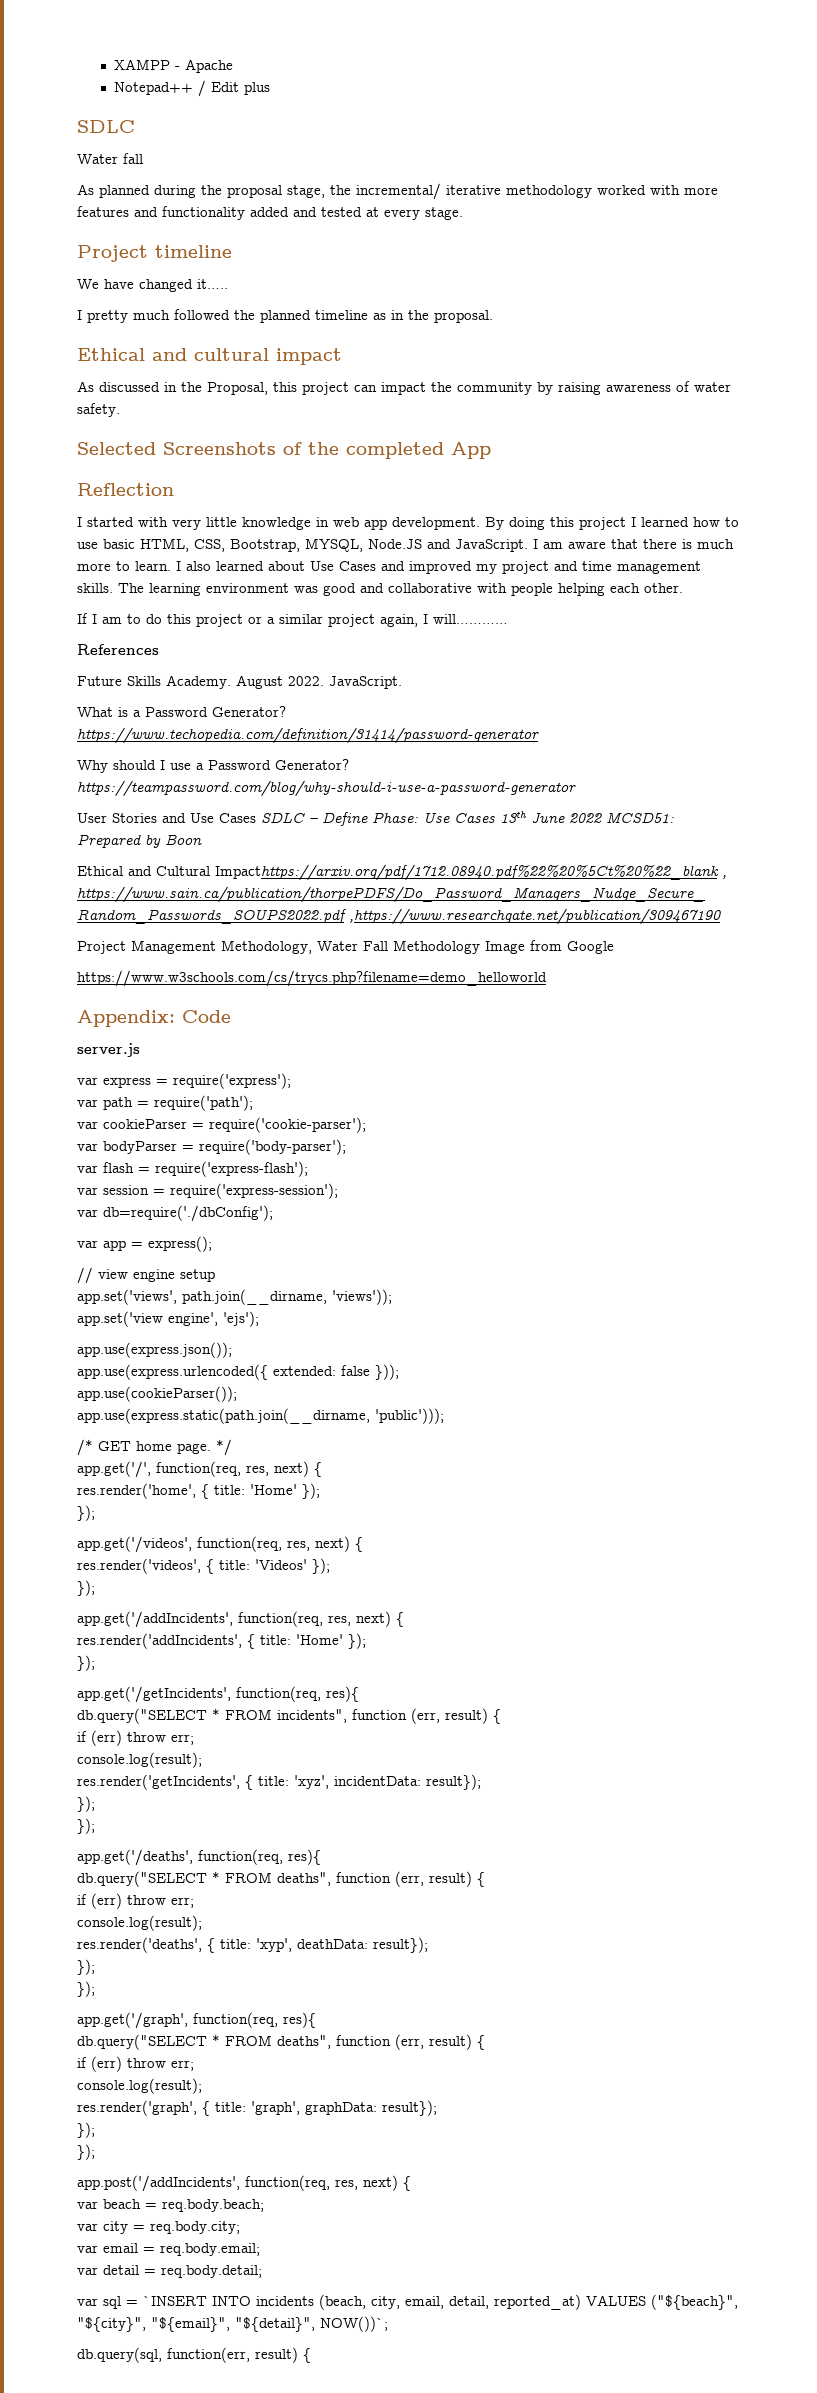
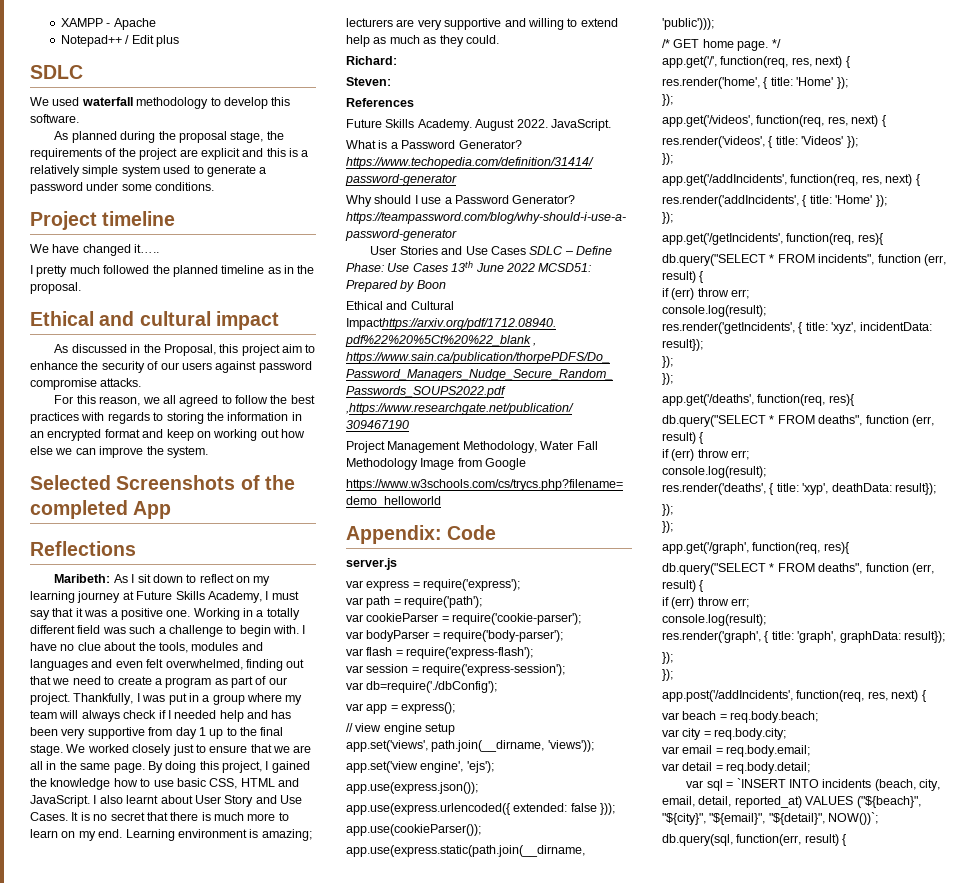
[77,153,143,164] Water fall -> [30,97,291,109] [30,114,79,123] We used waterfall methodology to develop this software.
[356,183,718,200] [77,206,463,220] incremental/ iterative methodology worked with more features and functionality added and tested at every stage. -> [30,148,309,160] [30,165,267,177] [30,182,215,194] requirements of the project are explicit and this is a relatively simple system used to generate a password under some conditions.
[354,381,731,395] [77,403,120,417] can impact the community by raising awareness of water safety. -> [282,344,316,353] [30,361,312,373] [30,378,142,390] [54,395,315,407] [30,412,302,424] [30,429,305,441] [30,446,208,458] aim to enhance the security of our users against password compromise attacks. // For this reason, we all agreed to follow the best practices with regards to storing the information in an encrypted format and keep on working out how else we can improve the system.
[77,483,174,496] [77,517,739,530] [77,538,606,552] Reflection // I started with very little knowledge in web app development. By doing this project I learned how to use basic HTML, CSS, Bootstrap, MYSQL, Node.JS and JavaScript. I am aware -> [30,541,136,556] [54,574,271,586] [30,591,299,603] [30,608,300,620] [30,625,306,637] [30,642,263,653] [30,659,305,671] [30,676,287,688] [30,693,303,705] [30,710,292,722] [30,727,284,739] [30,744,312,756] [30,761,310,773] [30,778,299,790] [30,795,302,807] [30,812,145,821] Reflections // Maribeth: As I sit down to reflect on my learning journey at Future Skills Academy, I must say that it was a positive one. Working in a totally different field was such a challenge to begin with. I have no clue about the tools, modules and languages and even felt overwhelmed, finding out that we need to create a program as part of our project. Thankfully, I was put in a group where my team will always check if I needed help and has been very supportive from day 1 up to the final stage. We worked closely just to ensure that we are all in the same page. By doing this project, I gained the knowledge how to use basic CSS, HTML and JavaScript. I also learnt about User Story and Use Cases. It is no secret
[135,561,701,574] [77,583,683,596] [77,613,508,627] learn. I also learned about Use Cases and improved my project and time management skills. The learning environment was good and collaborative with people helping each other. // If I am to do this project or a similar project again, I will………… -> [30,829,312,841] [346,18,618,30] [346,35,499,47] [346,56,397,65] [346,77,391,86] learn on my end. Learning environment is amazing; lecturers are very supportive and willing to extend help as much as they could. // Richard: // Steven:

